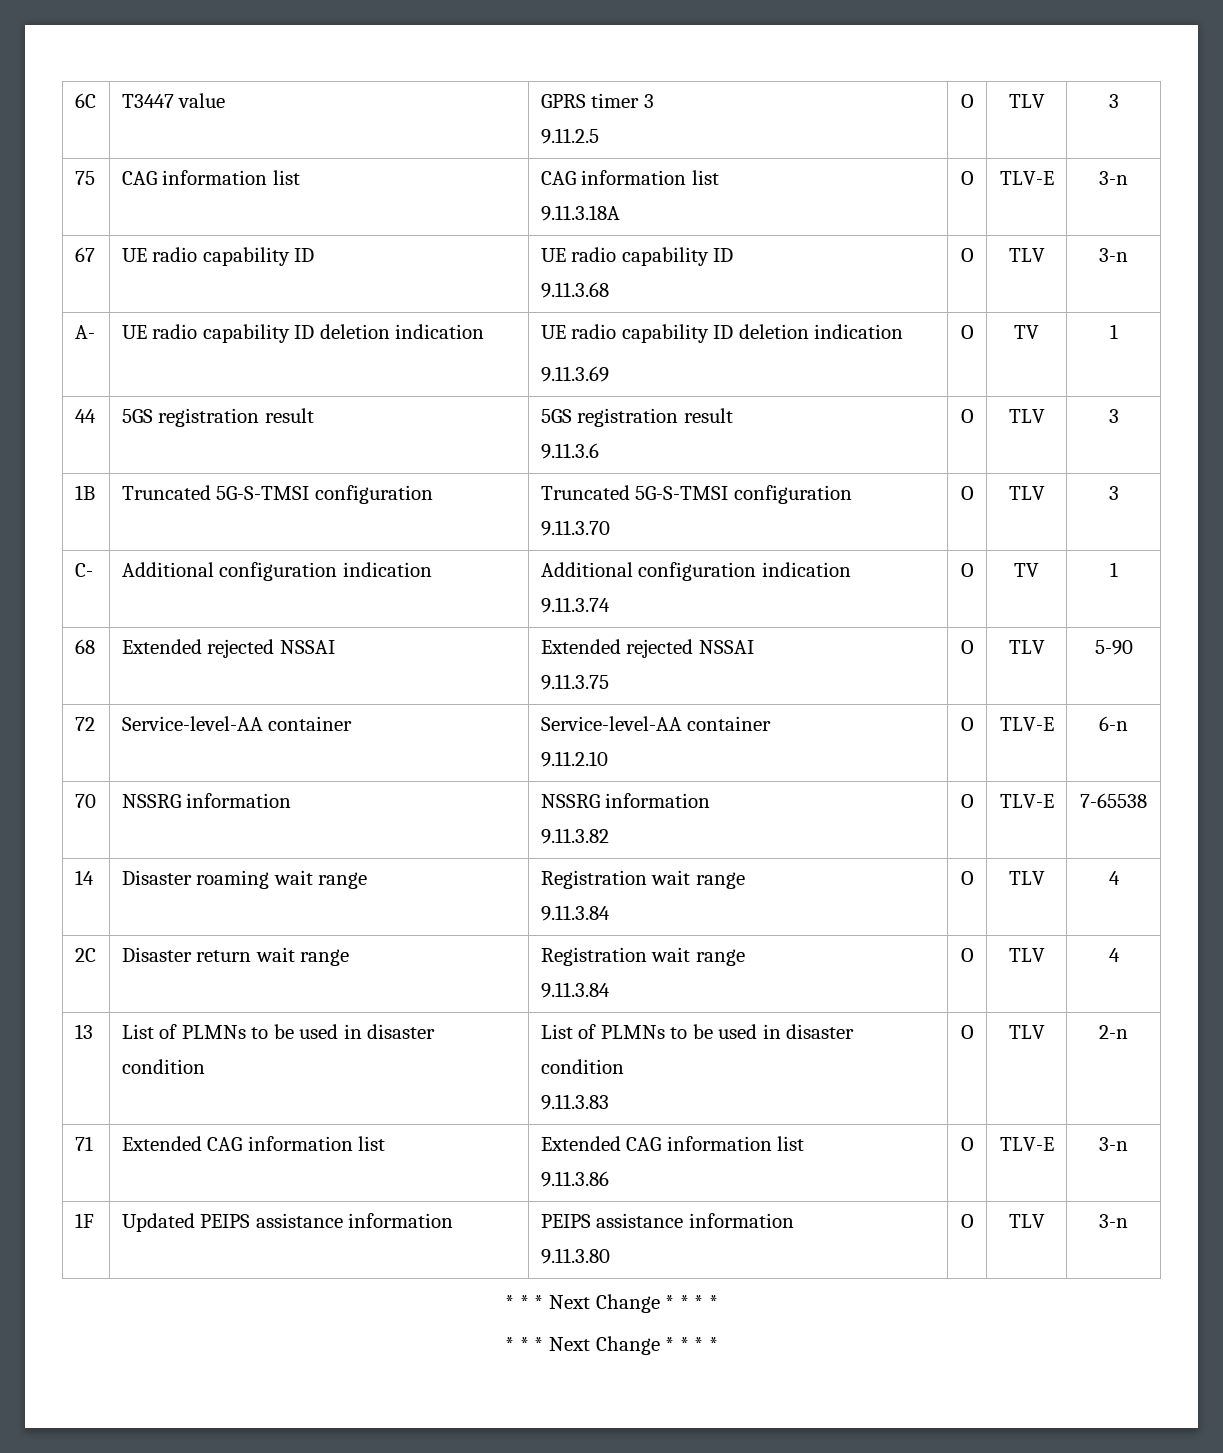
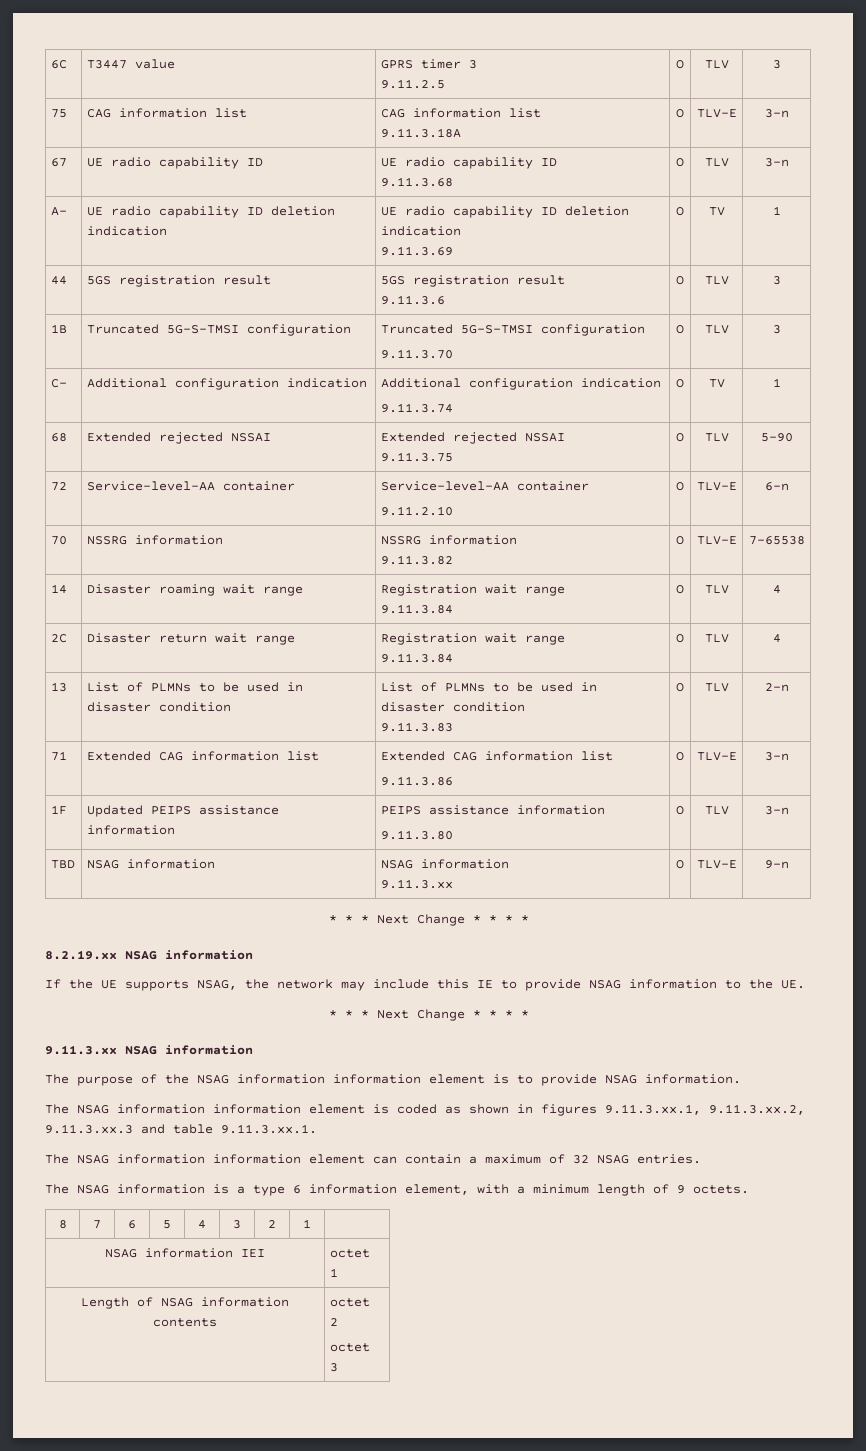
[505,1294,718,1313] [505,1336,718,1355] // * * * Next Change * * * * // * * * Next Change * * * * -> [50,860,75,869] [86,859,215,869] [380,859,509,869] [380,879,453,889] [676,860,684,869] [696,860,737,869] [764,860,789,869] [328,914,529,926] [45,950,253,960] [45,979,805,991] [328,1009,529,1021] [45,1045,253,1055] [45,1074,741,1086] [45,1104,805,1116] [45,1124,317,1134] [45,1154,701,1164] [45,1184,749,1196] [58,1220,67,1229] [93,1220,101,1229] [128,1220,136,1229] [163,1220,171,1229] [198,1220,206,1229] [233,1220,241,1229] [268,1220,276,1228] [303,1219,311,1228] [105,1248,265,1258] [329,1249,370,1258] [329,1268,338,1277] [81,1297,289,1309] [153,1318,217,1327] [329,1298,370,1307] [329,1318,338,1326] [329,1343,370,1352] [329,1363,338,1372] // TBD | NSAG information | NSAG information // 9.11.3.xx | O | TLV-E | 9-n // * * * Next Change * * * * // 8.2.19.xx NSAG information // If the UE supports NSAG, the network may include this IE to provide NSAG information to the UE. // * * * Next Change * * * * // 9.11.3.xx NSAG information // The purpose of the NSAG information information element is to provide NSAG information. // The NSAG information information element is coded as shown in figures 9.11.3.xx.1, 9.11.3.xx.2, 9.11.3.xx.3 and table 9.11.3.xx.1. // The NSAG information information element can contain a maximum of 32 NSAG entries. // The NSAG information is a type 6 information element, with a minimum length of 9 octets. // 8 | 7 | 6 | 5 | 4 | 3 | 2 | 1 | // NSAG information IEI | octet 1 // Length of NSAG information contents | octet 2 // octet 3

